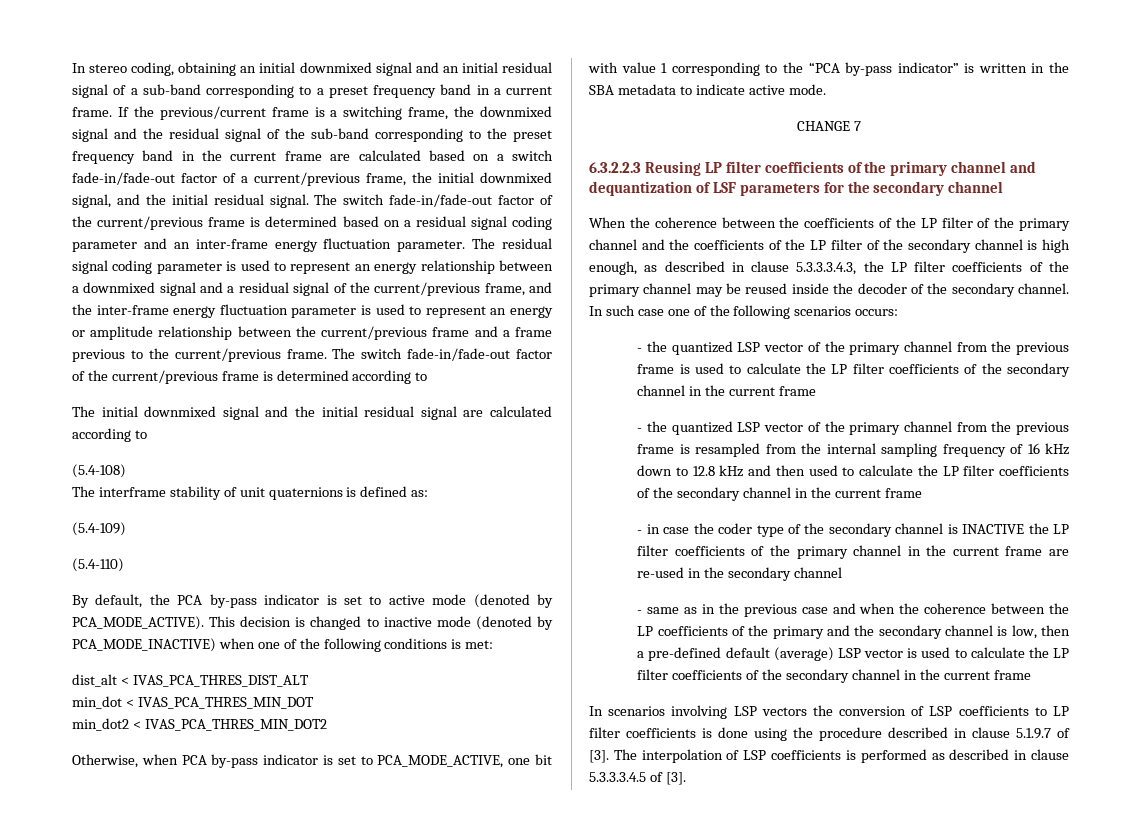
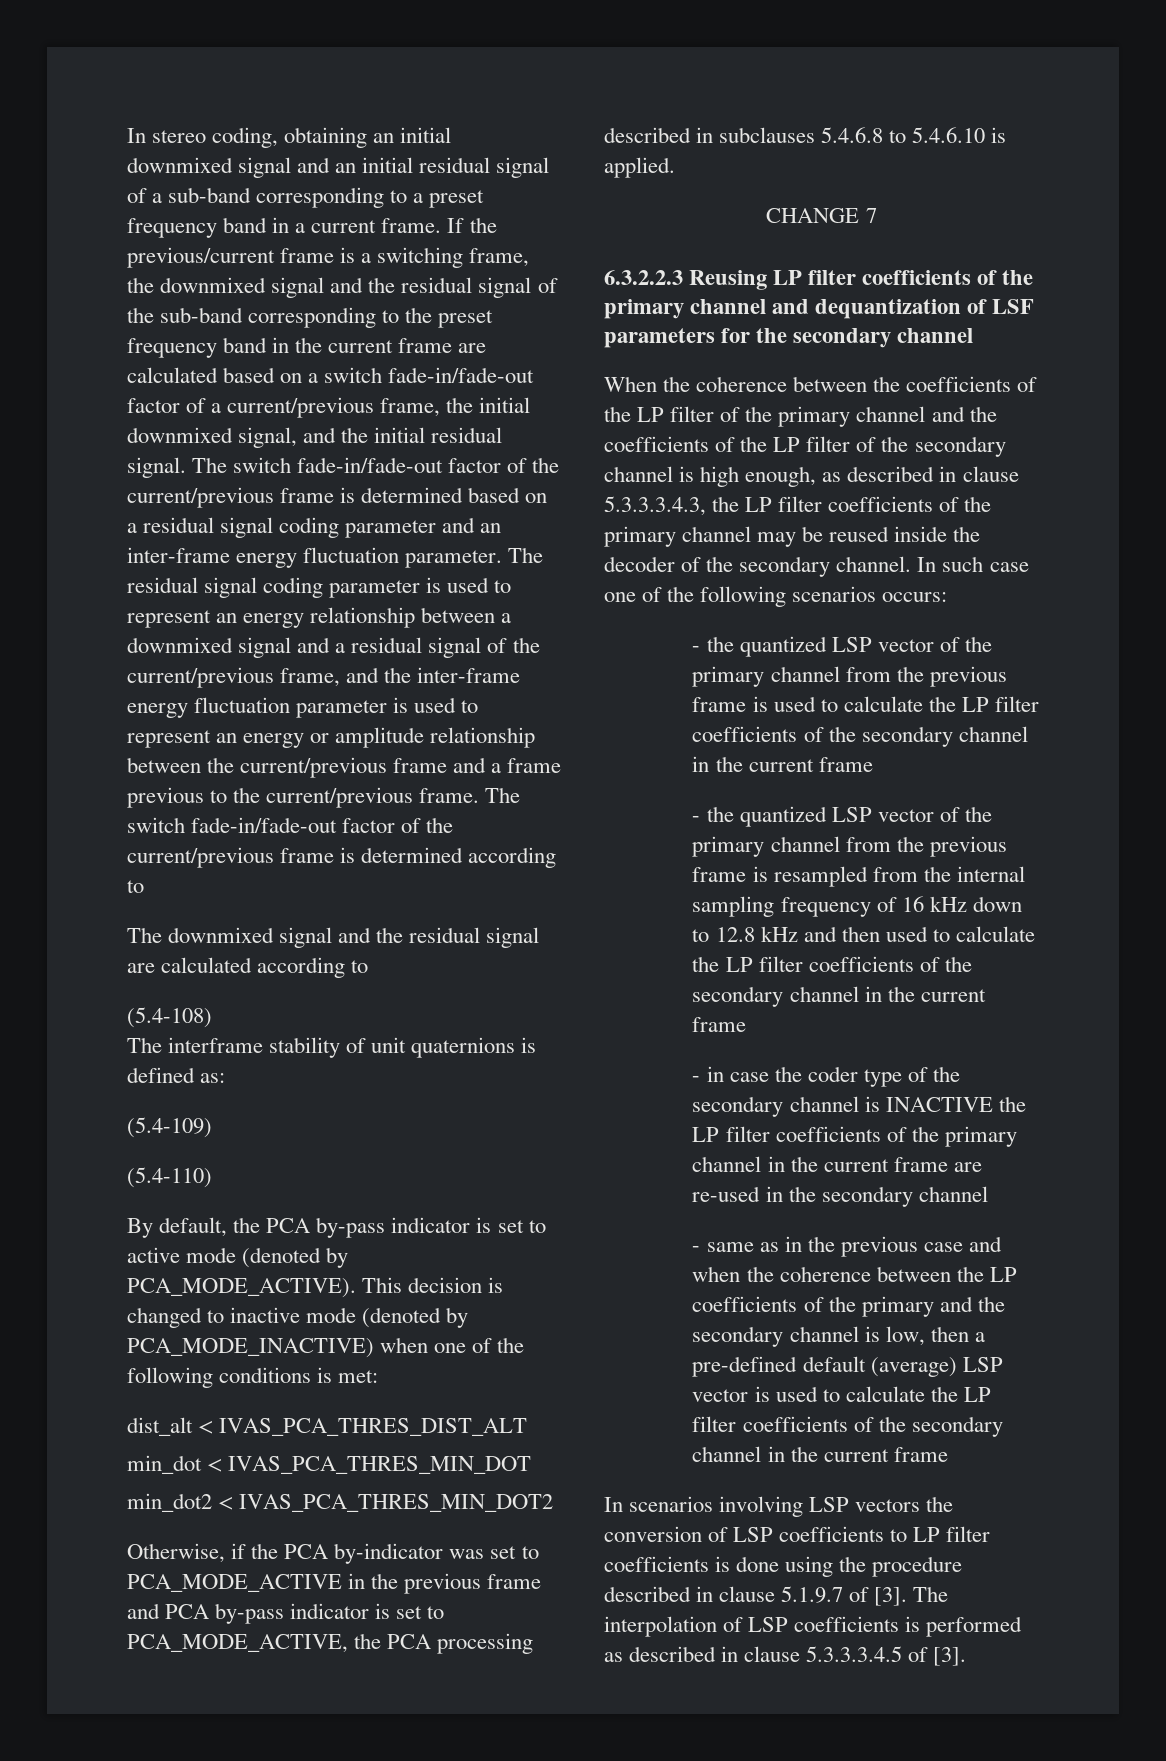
[101,406,358,420] initial downmixed signal and the initial -> [168,927,404,948] downmixed signal and the
[141,754,178,765] when -> [231,1543,539,1564] [127,1573,542,1594] [127,1603,160,1619] if the PCA by-indicator was set to PCA_MODE_ACTIVE in the previous frame and
[508,754,552,765] [588,62,1069,76] [589,84,826,95] one bit with value 1 corresponding to the “PCA by-pass indicator” is written in the SBA metadata to indicate active mode. -> [354,1633,534,1654] [604,127,1007,143] [604,157,675,178] the PCA processing described in subclauses 5.4.6.8 to 5.4.6.10 is applied.

